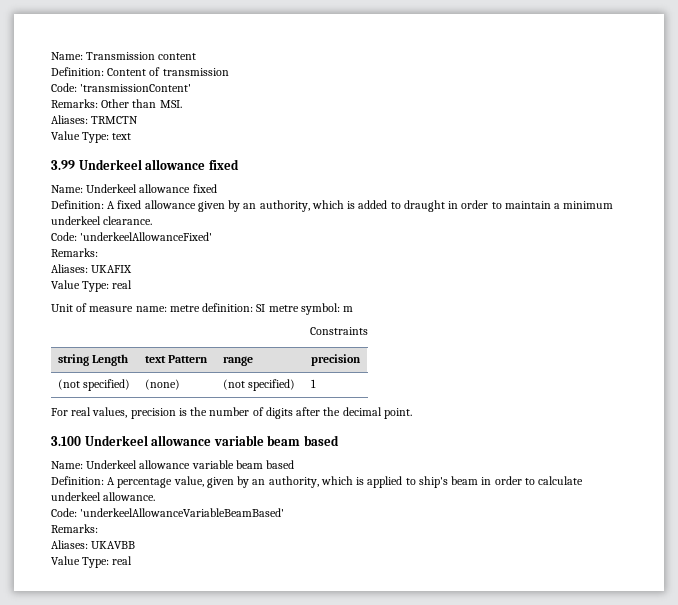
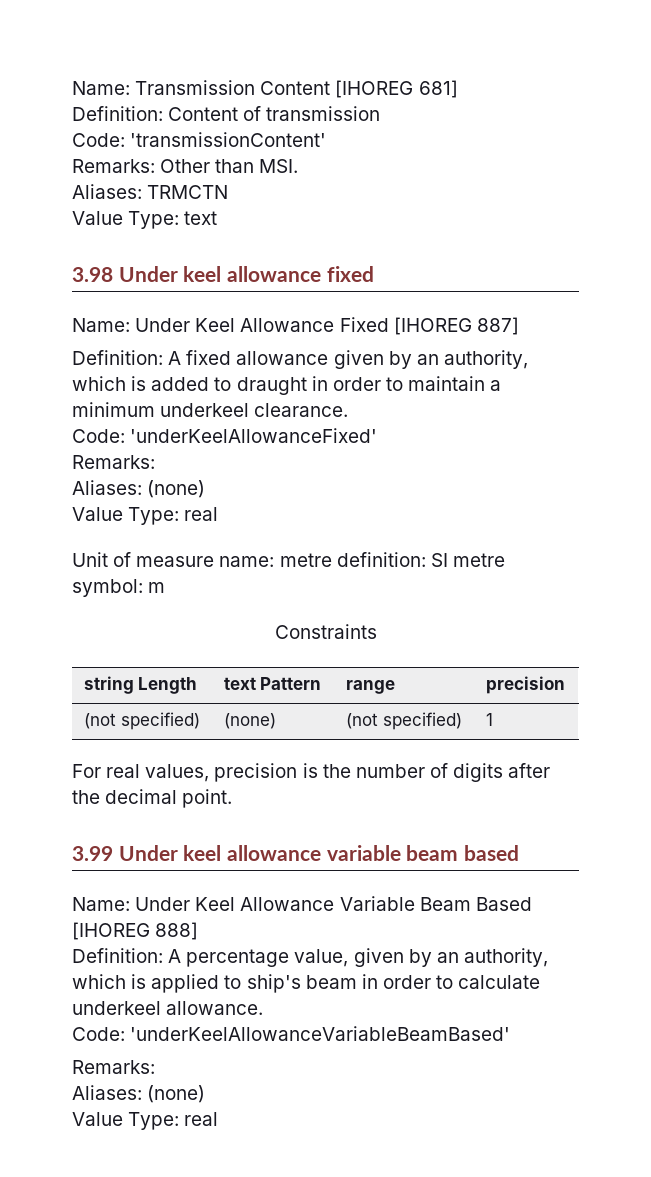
[158,53,197,60] content -> [260,80,458,98] Content [IHOREG 681]
[51,159,142,170] 3.99 Underkeel -> [72,266,222,282] 3.98 Under keel
[86,184,217,193] Underkeel allowance fixed -> [135,317,519,335] Under Keel Allowance Fixed [IHOREG 887]
[80,232,213,241] [51,248,98,257] [51,264,133,273] 'underkeelAllowanceFixed' // Remarks: // Aliases: UKAFIX -> [130,428,378,443] [72,455,155,469] [72,480,206,498] 'underKeelAllowanceFixed' // Remarks: // Aliases: (none)
[51,435,148,446] 3.100 Underkeel -> [72,845,222,861] 3.99 Under keel
[86,460,295,469] Underkeel allowance variable beam based -> [135,896,532,911] [72,922,199,940] Under Keel Allowance Variable Beam Based [IHOREG 888]
[80,508,285,517] [51,524,98,533] [51,540,136,549] 'underkeelAllowanceVariableBeamBased' // Remarks: // Aliases: UKAVBB -> [130,1026,511,1041] [72,1060,155,1074] [72,1085,206,1103] 'underKeelAllowanceVariableBeamBased' // Remarks: // Aliases: (none)

